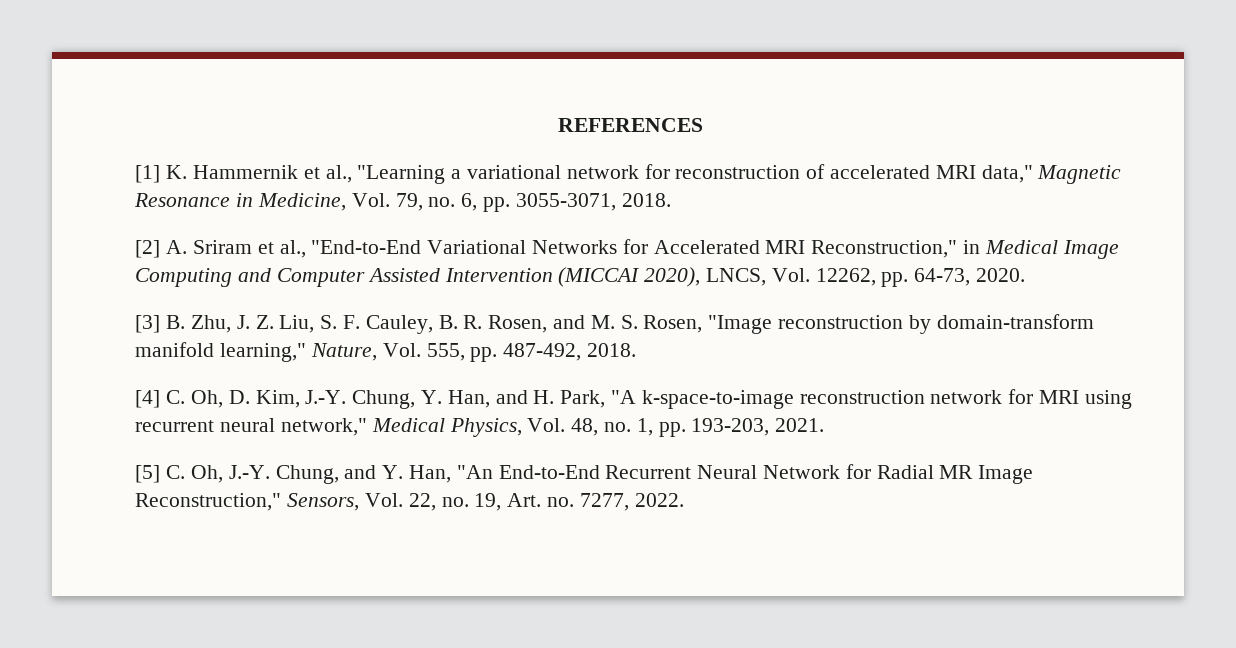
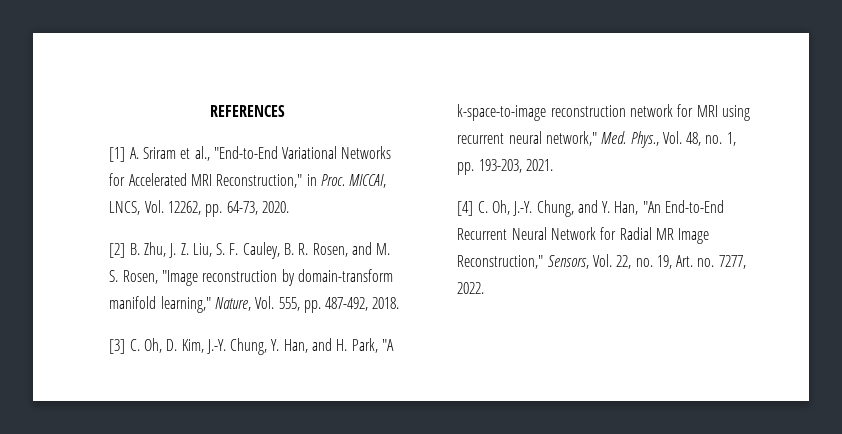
[166,164,1122,184] [134,193,671,212] [135,240,161,258] K. Hammernik et al., "Learning a variational network for reconstruction of accelerated MRI data," Magnetic Resonance in Medicine, Vol. 79, no. 6, pp. 3055-3071, 2018. // [2] -> (126, 154) none
[984,240,1119,259] [135,267,701,287] Medical Image Computing and Computer Assisted Intervention (MICCAI 2020), -> [320,174,387,188] Proc. MICCAI,
[135,315,161,333] [3] -> [109,243,126,258] [2]
[135,390,161,408] [4] -> [109,339,126,354] [3]
[371,418,522,437] Medical Physics, -> [601,131,659,148] Med. Phys.,
[135,465,161,483] [5] -> [457,201,474,216] [4]

